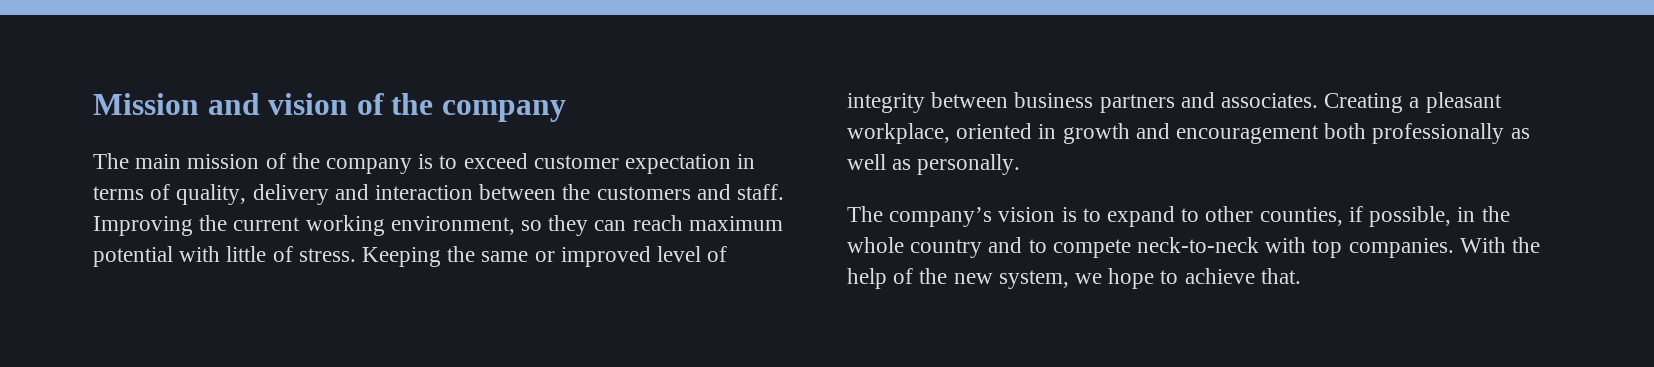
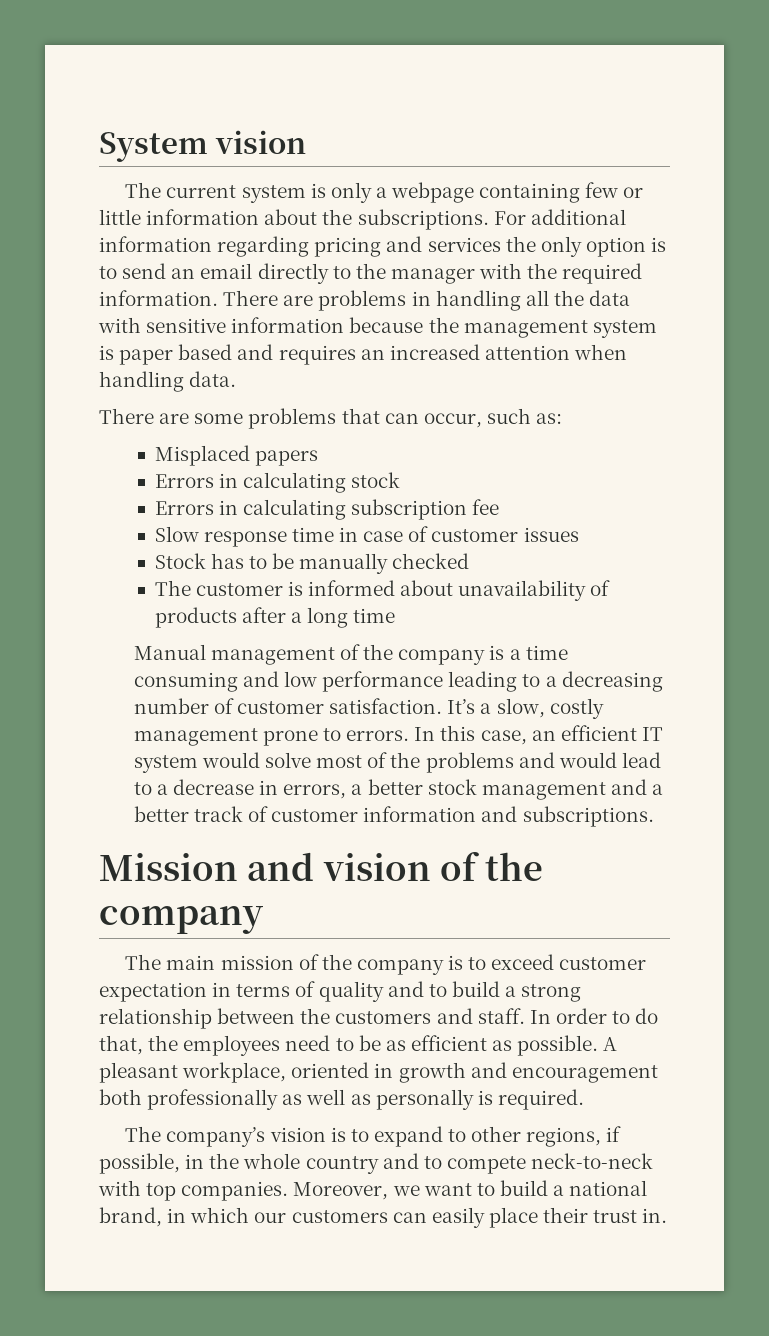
(93, 104) none -> [99,130,306,162] [125,182,644,203] [99,209,626,230] [99,236,667,257] [99,263,643,284] [99,290,631,311] [98,317,657,338] [99,344,628,365] [99,371,237,392] [99,408,563,429] [154,445,318,466] [154,472,401,493] [154,499,500,520] [154,526,579,547] [154,553,470,574] [154,580,611,601] [154,607,396,628] [133,644,568,665] [133,671,663,692] [133,698,604,719] [133,725,663,746] [133,752,661,773] [133,779,664,800] [133,806,654,827] System vision // The current system is only a webpage containing few or little information about the subscriptions. For additional information regarding pricing and services the only option is to send an email directly to the manager with the required information. There are problems in handling all the data with sensitive information because the management system is paper based and requires an increased attention when handling data. // There are some problems that can occur, such as: // Misplaced papers // Errors in calculating stock // Errors in calculating subscription fee // Slow response time in case of customer issues // Stock has to be manually checked // The customer is informed about unavailability of products after a long time // Manual management of the company is a time consuming and low performance leading to a decreasing number of customer satisfaction. It’s a slow, costly management prone to errors. In this case, an efficient IT system would solve most of the problems and would lead to a decrease in errors, a better stock management and a better track of customer information and subscriptions. //
[176,184,474,205] quality, delivery and interaction -> [318,981,582,1002] [99,1008,212,1029] quality and to build a strong relationship
[93,215,783,236] [93,246,728,267] [847,92,1420,113] Improving the current working environment, so they can reach maximum potential with little of stress. Keeping the same or improved level of integrity between business partners and associates. Creating a -> [529,1008,659,1024] [99,1035,618,1056] In order to do that, the employees need to be as efficient as possible. A
[917,154,1021,175] personally. -> [375,1089,584,1110] personally is required.
[1259,207,1343,226] counties, -> [526,1127,602,1147] regions,
[1459,237,1541,253] [847,268,1301,289] With the help of the new system, we hope to achieve that. -> [293,1180,648,1200] [99,1207,668,1228] Moreover, we want to build a national brand, in which our customers can easily place their trust in.

